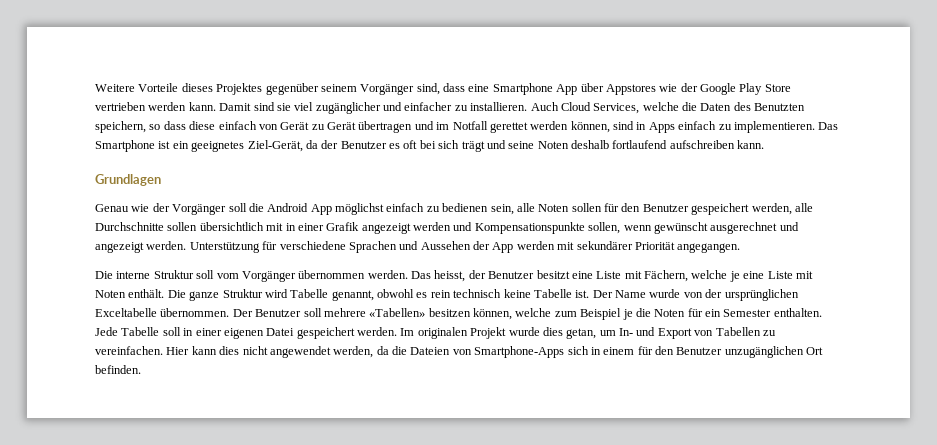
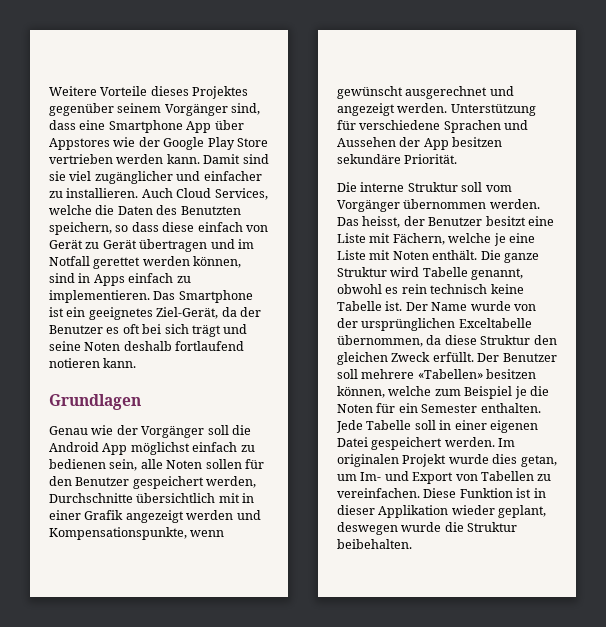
[669,140,735,149] aufschreiben -> [49,358,100,368] notieren
[794,203,813,212] [95,222,198,231] alle Durchschnitte sollen -> [49,493,133,503] Durchschnitte
[474,222,621,234] Kompensationspunkte sollen, -> [49,527,187,540] Kompensationspunkte,
[516,241,741,253] werden mit sekundärer Priorität angegangen. -> [452,137,503,147] [337,154,458,164] besitzen sekundäre Priorität.
[160,308,230,317] übernommen. -> [337,335,557,347] [337,352,474,365] übernommen, da diese Struktur den gleichen Zweck erfüllt.
[619,328,633,336] In- -> [360,472,382,481] Im-
[166,346,824,358] [95,365,141,374] Hier kann dies nicht angewendet werden, da die Dateien von Smartphone-Apps sich in einem für den Benutzer unzugänglichen Ort befinden. -> [423,488,546,498] [337,505,547,518] [337,522,518,535] [337,539,412,549] Diese Funktion ist in dieser Applikation wieder geplant, deswegen wurde die Struktur beibehalten.

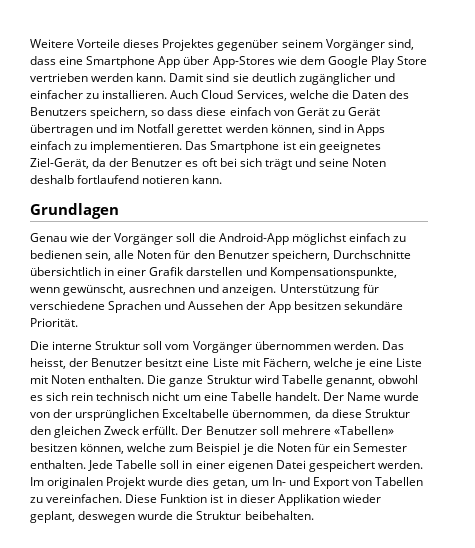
[49,137,160,150] Appstores wie der -> [212,56,325,68] App-Stores wie dem
[69,171,92,181] viel -> [251,73,296,82] deutlich
[180,206,241,215] Benutzten -> [30,107,87,116] Benutzers
[49,442,128,455] Android App -> [218,233,289,245] Android-App
[205,459,242,469] sollen -> (172, 254) none
[132,476,257,489] gespeichert werden, -> [271,250,330,262] speichern,
[218,493,240,503] mit -> (101, 271) none
[125,510,234,523] angezeigt werden -> [186,267,243,276] darstellen
[337,86,514,99] [337,103,448,116] gewünscht ausgerechnet und angezeigt werden. -> [63,284,277,296] gewünscht, ausrechnen und anzeigen.
[432,250,478,260] enthält. -> [88,375,145,384] enthalten.
(399, 290) none -> [46,392,69,401] sich
[490,284,524,294] [337,301,403,311] keine Tabelle ist. -> [152,392,320,401] nicht um eine Tabelle handelt.
[360,472,382,481] Im- -> [271,477,286,486] In-

